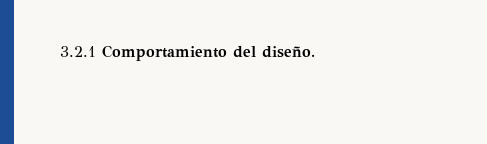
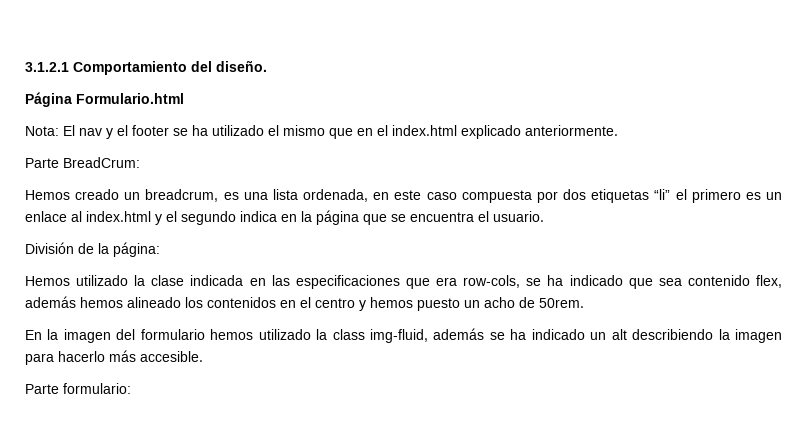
[60,46,96,57] 3.2.1 -> [25,62,69,72] 3.1.2.1
(315, 52) none -> [25,92,184,107] [25,125,618,139] [25,157,140,168] [25,189,782,203] [25,210,544,225] [25,242,160,257] [25,275,783,289] [25,296,584,311] [25,328,783,343] [25,350,203,365] [25,383,131,394] // Página Formulario.html // Nota: El nav y el footer se ha utilizado el mismo que en el index.html explicado anteriormente. // Parte BreadCrum: // Hemos creado un breadcrum, es una lista ordenada, en este caso compuesta por dos etiquetas “li” el primero es un enlace al index.html y el segundo indica en la página que se encuentra el usuario. // División de la página: // Hemos utilizado la clase indicada en las especificaciones que era row-cols, se ha indicado que sea contenido flex, además hemos alineado los contenidos en el centro y hemos puesto un acho de 50rem. // En la imagen del formulario hemos utilizado la class img-fluid, además se ha indicado un alt describiendo la imagen para hacerlo más accesible. // Parte formulario:

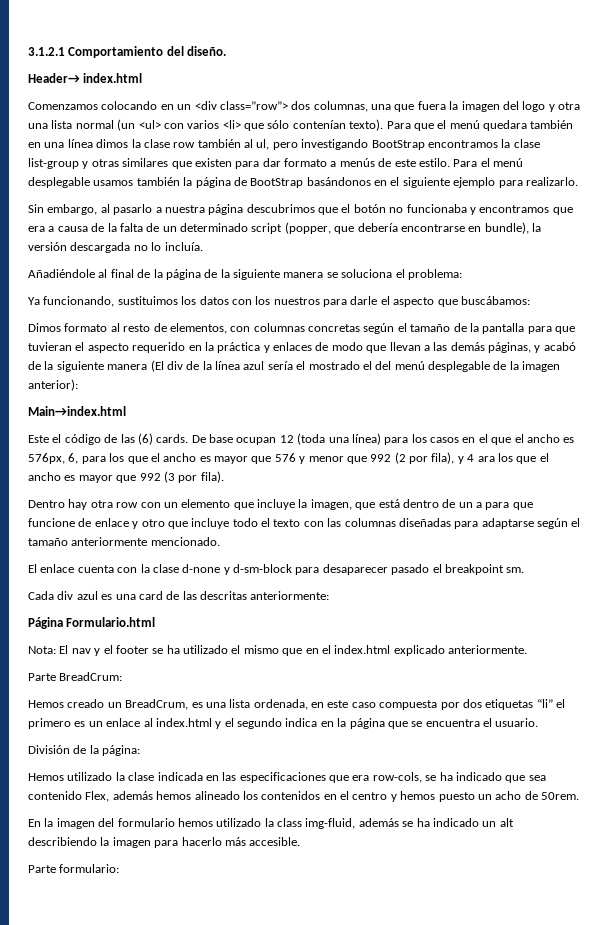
(267, 66) none -> [28,73,143,83] [28,101,580,112] [28,119,574,131] [28,139,540,150] [28,158,523,169] [28,177,578,188] [28,204,573,215] [28,222,541,234] [28,242,203,253] [28,269,462,280] [28,296,530,307] [28,323,575,334] [28,342,576,353] [28,360,561,372] [28,379,78,391] [28,406,126,416] [28,433,575,445] [28,452,549,464] [28,471,224,483] [28,499,533,510] [28,518,581,529] [28,537,220,546] [28,564,525,575] [28,591,330,600] // Header→ index.html // Comenzamos colocando en un <div class=”row”> dos columnas, una que fuera la imagen del logo y otra una lista normal (un <ul> con varios <li> que sólo contenían texto). Para que el menú quedara también en una línea dimos la clase row también al ul, pero investigando BootStrap encontramos la clase list-group y otras similares que existen para dar formato a menús de este estilo. Para el menú desplegable usamos también la página de BootStrap basándonos en el siguiente ejemplo para realizarlo. // Sin embargo, al pasarlo a nuestra página descubrimos que el botón no funcionaba y encontramos que era a causa de la falta de un determinado script (popper, que debería encontrarse en bundle), la versión descargada no lo incluía. // Añadiéndole al final de la página de la siguiente manera se soluciona el problema: // Ya funcionando, sustituimos los datos con los nuestros para darle el aspecto que buscábamos: // Dimos formato al resto de elementos, con columnas concretas según el tamaño de la pantalla para que tuvieran el aspecto requerido en la práctica y enlaces de modo que llevan a las demás páginas, y acabó de la siguiente manera (El div de la línea azul sería el mostrado el del menú desplegable de la imagen anterior): // Main→index.html // Este el código de las (6) cards. De base ocupan 12 (toda una línea) para los casos en el que el ancho es 576px, 6, para los que el ancho es mayor que 576 y menor que 992 (2 por fila), y 4 ara los que el ancho es mayor que 992 (3 por fila). // Dentro hay otra row con un elemento que incluye la imagen, que está dentro de un a para que funcione de enlace y otro que incluye todo el texto con las columnas diseñadas para adaptarse según el tamaño anteriormente mencionado. // El enlace cuenta con la clase d-none y d-sm-block para desaparecer pasado el breakpoint sm. // Cada div azul es una card de las descritas anteriormente:
[145,189,219,202] breadcrum, -> [125,699,189,710] BreadCrum,
[756,275,783,288] flex, -> [85,791,110,802] Flex,

